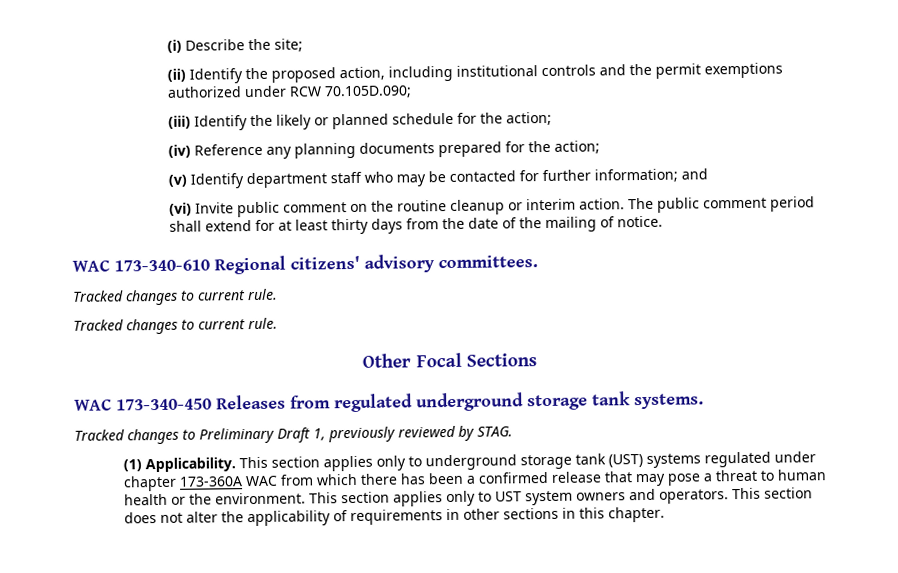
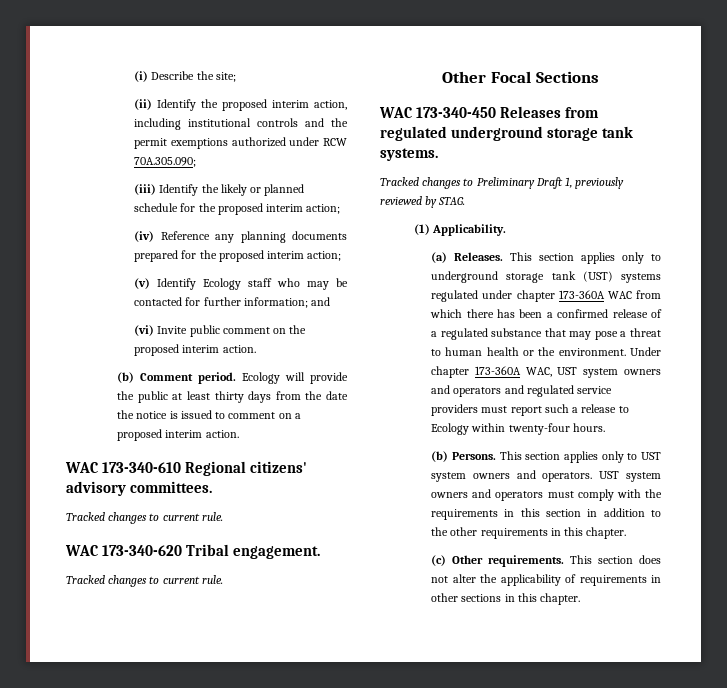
(337, 75) none -> [272,100,310,108] interim
[324,85,413,99] 70.105D.090; -> [134,157,197,167] 70A.305.090;
(504, 118) none -> [217,203,304,215] proposed interim
(552, 146) none -> [218,250,305,262] proposed interim
[246,172,328,189] department -> [203,278,242,290] Ecology
[397,196,816,215] [169,219,276,232] routine cleanup or interim action. The public comment period shall extend for -> [134,344,256,356] [117,372,348,384] [117,391,168,403] proposed interim action. // (b) Comment period. Ecology will provide the public
[502,215,664,233] of the mailing of notice. -> [117,410,301,419] [117,429,239,441] the notice is issued to comment on a proposed interim action.
(278, 294) none -> [65,544,321,559] // WAC 173-340-620 Tribal engagement.
(236, 465) none -> [431,252,504,263] // (a) Releases.
(602, 477) none -> [651,309,662,318] [431,328,543,340] of a regulated substance
(306, 498) none -> [630,347,661,356] [431,366,661,378] [431,385,613,397] [431,404,629,416] [431,423,605,435] [431,451,496,462] Under chapter 173-360A WAC, UST system owners and operators and regulated service providers must report such a release to Ecology within twenty-four hours. // (b) Persons.
(729, 496) none -> [599,471,661,482] [431,489,662,501] [431,508,661,520] [431,527,627,539] [431,555,565,567] UST system owners and operators must comply with the requirements in this section in addition to the other requirements in this chapter. // (c) Other requirements.

